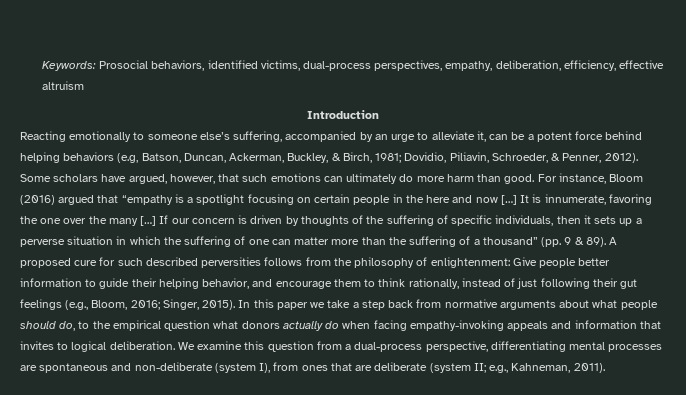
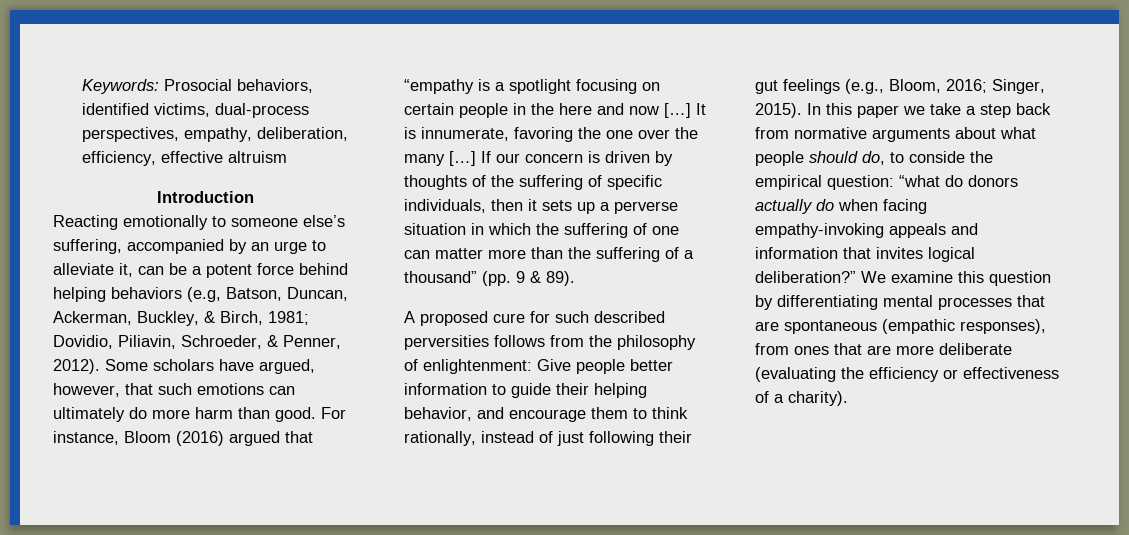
(606, 242) none -> (575, 278) //
(90, 325) none -> [909,151,965,163] conside
[164,320,239,331] question what -> [827,175,963,190] question: “what do
[57,341,175,352] to logical deliberation. -> [928,247,975,262] [755,271,856,283] logical deliberation?”
[316,341,488,352] from a dual-process perspective, -> [755,295,773,310] by
(663, 348) none -> [1017,295,1045,307] that
[111,362,605,373] and non-deliberate (system I), from ones that are deliberate (system II; e.g., Kahneman, 2011). -> [882,319,1046,334] [755,343,1012,355] [755,367,1059,382] [755,391,848,406] (empathic responses), from ones that are more deliberate (evaluating the efficiency or effectiveness of a charity).

